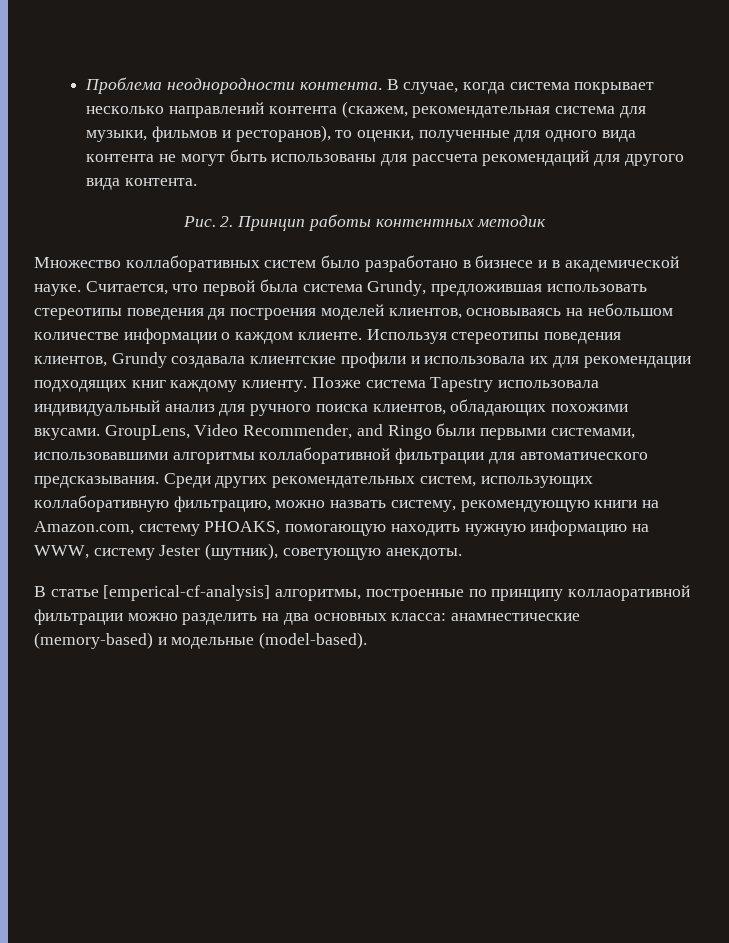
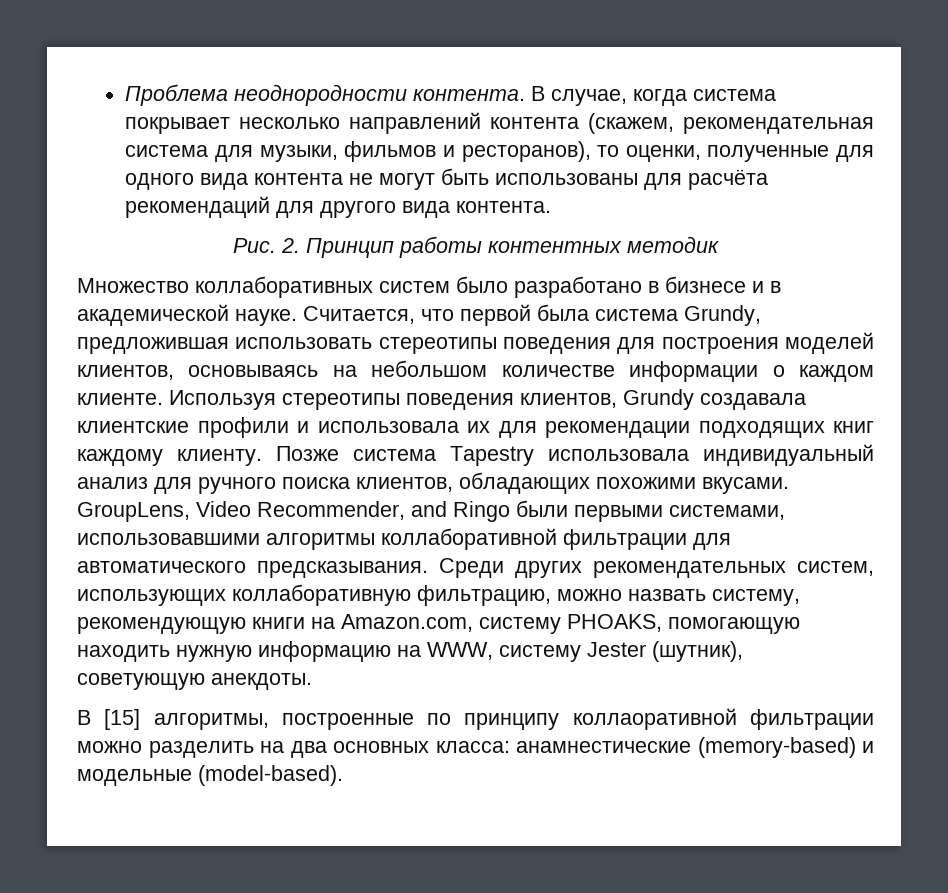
[411,154,478,166] рассчета -> [688,169,769,190] расчёта
[208,308,226,320] дя -> [617,337,656,354] для
[50,585,271,601] статье [emperical-cf-analysis] -> [104,709,141,730] [15]

